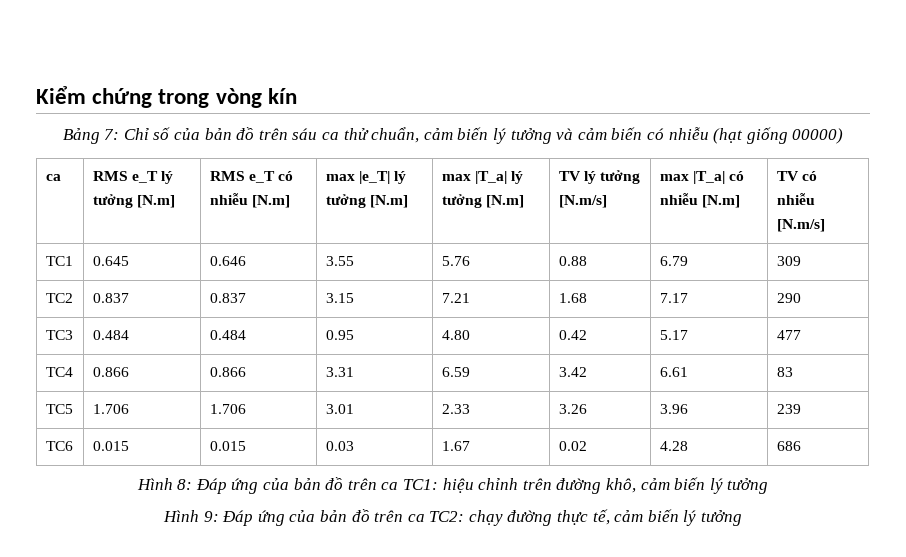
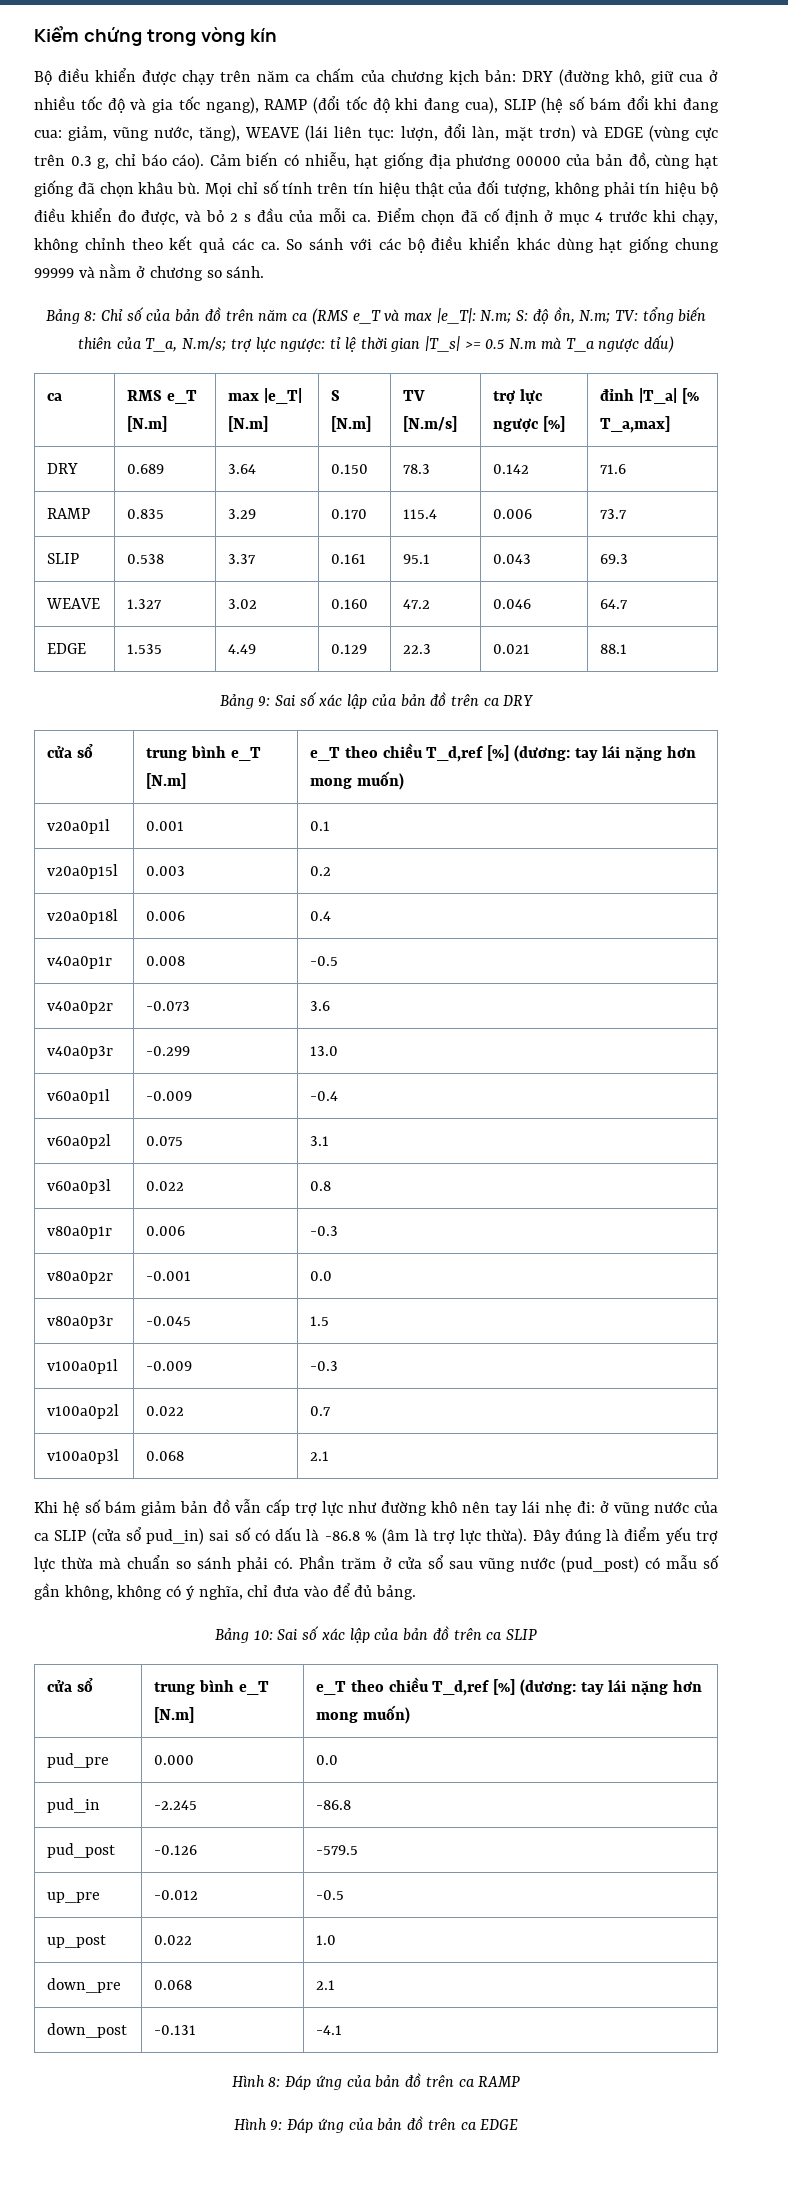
[62,128,120,144] // Bảng 7: -> [34,68,718,86] [34,96,719,114] [34,124,718,142] [34,152,719,170] [34,180,718,197] [34,208,718,225] [34,236,720,253] [34,263,265,281] [45,309,97,324] // Bộ điều khiển được chạy trên năm ca chấm của chương kịch bản: DRY (đường khô, giữ cua ở nhiều tốc độ và gia tốc ngang), RAMP (đổi tốc độ khi đang cua), SLIP (hệ số bám đổi khi đang cua: giảm, vũng nước, tăng), WEAVE (lái liên tục: lượn, đổi làn, mặt trơn) và EDGE (vùng cực trên 0.3 g, chỉ báo cáo). Cảm biến có nhiễu, hạt giống địa phương 00000 của bản đồ, cùng hạt giống đã chọn khâu bù. Mọi chỉ số tính trên tín hiệu thật của đối tượng, không phải tín hiệu bộ điều khiển đo được, và bỏ 2 s đầu của mỗi ca. Điểm chọn đã cố định ở mục 4 trước khi chạy, không chỉnh theo kết quả các ca. So sánh với các bộ điều khiển khác dùng hạt giống chung 99999 và nằm ở chương so sánh. // Bảng 8:
[292,127,844,144] [45,174,61,181] [92,171,174,184] [92,194,176,208] [209,171,294,183] [209,193,248,205] sáu ca thử chuẩn, cảm biến lý tưởng và cảm biến có nhiễu (hạt giống 00000) // ca | RMS e_T lý tưởng [N.m] | RMS e_T có nhiễu -> [258,307,707,325] [77,335,675,353] [47,393,63,401] [127,390,197,404] năm ca (RMS e_T và max |e_T|: N.m; S: độ ồn, N.m; TV: tổng biến thiên của T_a, N.m/s; trợ lực ngược: tỉ lệ thời gian |T_s| >= 0.5 N.m mà T_a ngược dấu) // ca | RMS e_T
[394,171,407,184] [325,194,409,208] [441,171,524,184] [441,194,525,208] [558,170,641,184] lý tưởng [N.m] | max |T_a| lý tưởng [N.m] | TV lý tưởng -> [228,416,269,432] [331,390,341,401] [331,416,372,432] [403,390,426,401] [N.m] | S [N.m] | TV
[659,171,745,184] [659,193,741,208] [776,171,818,181] [776,193,815,205] [776,219,825,232] [45,256,73,266] [92,256,129,266] [209,256,246,266] [325,256,354,266] [441,256,470,266] [558,256,587,266] [659,256,688,266] [776,256,801,266] [45,293,73,303] [92,293,129,303] [209,293,246,303] [325,293,354,303] [441,293,470,303] [558,293,587,303] [659,293,688,303] [776,293,801,303] [45,330,73,340] [92,330,129,340] [209,330,246,340] [325,330,354,340] [441,330,470,340] [558,330,587,340] [659,330,688,340] [776,330,801,340] [45,367,73,377] [92,367,129,377] [209,367,246,377] [325,367,354,377] [441,367,470,377] [558,367,587,377] [659,367,688,377] [776,367,793,377] [45,404,73,414] [92,404,129,414] [209,404,246,414] [325,404,354,414] [441,404,470,414] [558,404,587,414] [659,404,688,414] [776,404,801,414] [45,441,73,451] [92,441,129,451] [209,441,246,451] [325,441,354,451] [441,441,470,451] [558,441,587,451] [659,441,688,451] [776,441,801,451] max |T_a| có nhiễu [N.m] | TV có nhiễu [N.m/s] // TC1 | 0.645 | 0.646 | 3.55 | 5.76 | 0.88 | 6.79 | 309 // TC2 | 0.837 | 0.837 | 3.15 | 7.21 | 1.68 | 7.17 | 290 // TC3 | 0.484 | 0.484 | 0.95 | 4.80 | 0.42 | 5.17 | 477 // TC4 | 0.866 | 0.866 | 3.31 | 6.59 | 3.42 | 6.61 | 83 // TC5 | 1.706 | 1.706 | 3.01 | 2.33 | 3.26 | 3.96 | 239 // TC6 | 0.015 | 0.015 | 0.03 | 1.67 | 0.02 | 4.28 | 686 -> [493,389,542,404] [493,416,565,432] [600,388,699,404] [600,416,671,433] [47,463,79,474] [127,464,165,474] [228,464,257,474] [331,464,369,474] [403,464,431,474] [493,464,530,474] [600,464,627,474] [47,508,91,519] [127,509,165,519] [228,509,257,519] [331,509,368,519] [403,509,438,519] [493,509,533,519] [600,509,628,519] [47,553,80,564] [127,554,165,564] [228,554,257,564] [331,554,367,564] [403,554,431,564] [493,554,532,564] [600,554,629,564] [46,598,101,609] [127,599,163,609] [228,599,258,609] [331,599,369,609] [403,599,431,609] [493,599,532,609] [600,599,629,609] [47,643,87,654] [127,644,163,654] [228,644,257,654] [331,644,368,654] [403,644,432,654] [493,644,531,654] [600,644,628,654] [219,692,534,709] [47,744,93,758] [146,745,261,761] [146,773,187,789] [310,743,696,762] [310,771,404,790] [47,819,111,834] [146,821,185,831] [310,821,331,831] [47,864,119,879] [146,866,186,876] [310,866,332,876] [47,909,119,924] [146,911,186,921] [310,911,332,921] [47,956,113,969] [146,956,186,966] [310,956,339,966] [47,1001,114,1014] [146,1001,191,1011] [310,1001,331,1011] [47,1046,114,1059] [146,1046,191,1056] [310,1046,339,1056] [47,1089,111,1104] [146,1091,193,1101] [310,1091,339,1101] [47,1134,112,1149] [146,1136,184,1146] [310,1136,330,1146] [47,1179,112,1194] [146,1181,185,1191] [310,1181,332,1191] [47,1226,113,1239] [146,1226,186,1236] [310,1226,339,1236] [47,1271,114,1284] [146,1271,192,1281] [310,1271,333,1281] [47,1316,114,1329] [146,1316,192,1326] [310,1316,330,1326] [47,1359,119,1374] [146,1361,193,1371] [310,1361,339,1371] [47,1404,120,1419] [146,1406,185,1416] [310,1406,332,1416] [47,1449,120,1464] [146,1451,185,1461] [310,1451,330,1461] [34,1499,718,1516] [34,1527,718,1545] [34,1555,720,1573] [34,1583,416,1600] [215,1626,537,1643] [47,1678,93,1692] [154,1679,269,1695] [154,1707,195,1723] [316,1677,702,1696] [316,1705,410,1724] [47,1753,110,1768] [154,1755,195,1765] [316,1755,339,1765] [47,1798,101,1813] [154,1800,198,1810] [316,1800,352,1810] [47,1843,116,1858] [154,1845,198,1855] [316,1845,359,1855] [47,1892,101,1903] [154,1890,199,1900] [316,1890,345,1900] [47,1935,107,1948] [154,1935,193,1945] [316,1935,337,1945] [47,1978,122,1993] [154,1980,193,1990] [316,1980,336,1990] [47,2023,128,2038] [154,2025,197,2035] [316,2025,343,2035] trợ lực ngược [%] | đỉnh |T_a| [% T_a,max] // DRY | 0.689 | 3.64 | 0.150 | 78.3 | 0.142 | 71.6 // RAMP | 0.835 | 3.29 | 0.170 | 115.4 | 0.006 | 73.7 // SLIP | 0.538 | 3.37 | 0.161 | 95.1 | 0.043 | 69.3 // WEAVE | 1.327 | 3.02 | 0.160 | 47.2 | 0.046 | 64.7 // EDGE | 1.535 | 4.49 | 0.129 | 22.3 | 0.021 | 88.1 // Bảng 9: Sai số xác lập của bản đồ trên ca DRY // cửa sổ | trung bình e_T [N.m] | e_T theo chiều T_d,ref [%] (dương: tay lái nặng hơn mong muốn) // v20a0p1l | 0.001 | 0.1 // v20a0p15l | 0.003 | 0.2 // v20a0p18l | 0.006 | 0.4 // v40a0p1r | 0.008 | -0.5 // v40a0p2r | -0.073 | 3.6 // v40a0p3r | -0.299 | 13.0 // v60a0p1l | -0.009 | -0.4 // v60a0p2l | 0.075 | 3.1 // v60a0p3l | 0.022 | 0.8 // v80a0p1r | 0.006 | -0.3 // v80a0p2r | -0.001 | 0.0 // v80a0p3r | -0.045 | 1.5 // v100a0p1l | -0.009 | -0.3 // v100a0p2l | 0.022 | 0.7 // v100a0p3l | 0.068 | 2.1 // Khi hệ số bám giảm bản đồ vẫn cấp trợ lực như đường khô nên tay lái nhẹ đi: ở vũng nước của ca SLIP (cửa sổ pud_in) sai số có dấu là -86.8 % (âm là trợ lực thừa). Đây đúng là điểm yếu trợ lực thừa mà chuẩn so sánh phải có. Phần trăm ở cửa sổ sau vũng nước (pud_post) có mẫu số gần không, không có ý nghĩa, chỉ đưa vào để đủ bảng. // Bảng 10: Sai số xác lập của bản đồ trên ca SLIP // cửa sổ | trung bình e_T [N.m] | e_T theo chiều T_d,ref [%] (dương: tay lái nặng hơn mong muốn) // pud_pre | 0.000 | 0.0 // pud_in | -2.245 | -86.8 // pud_post | -0.126 | -579.5 // up_pre | -0.012 | -0.5 // up_post | 0.022 | 1.0 // down_pre | 0.068 | 2.1 // down_post | -0.131 | -4.1
[402,477,769,494] TC1: hiệu chỉnh trên đường khô, cảm biến lý tưởng -> [478,2076,521,2087] RAMP
[429,509,743,526] TC2: chạy đường thực tế, cảm biến lý tưởng -> [480,2119,519,2130] EDGE

